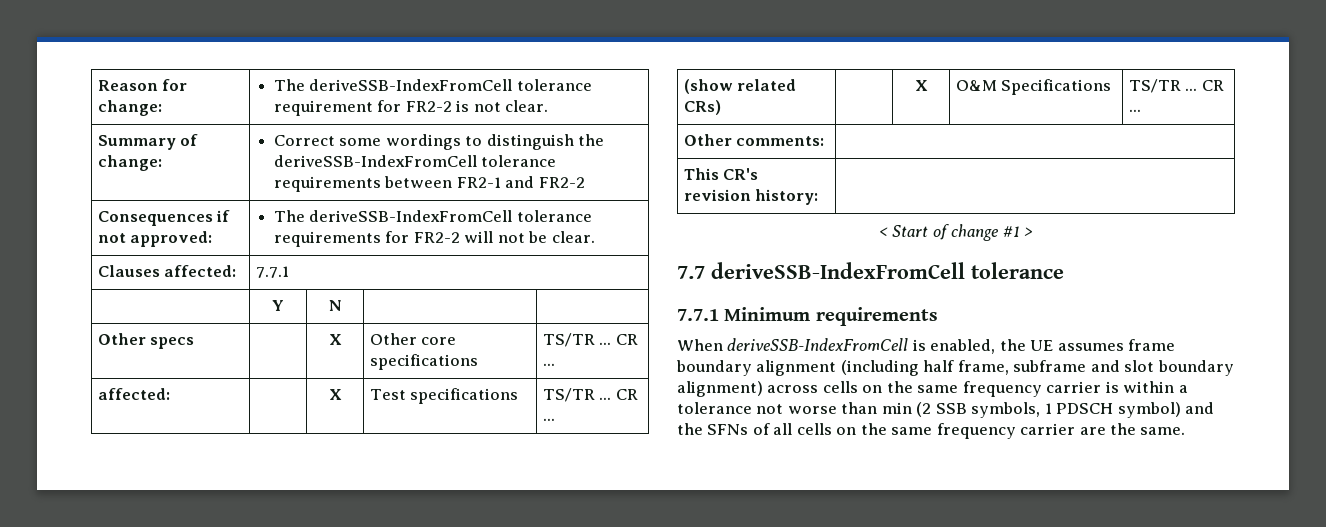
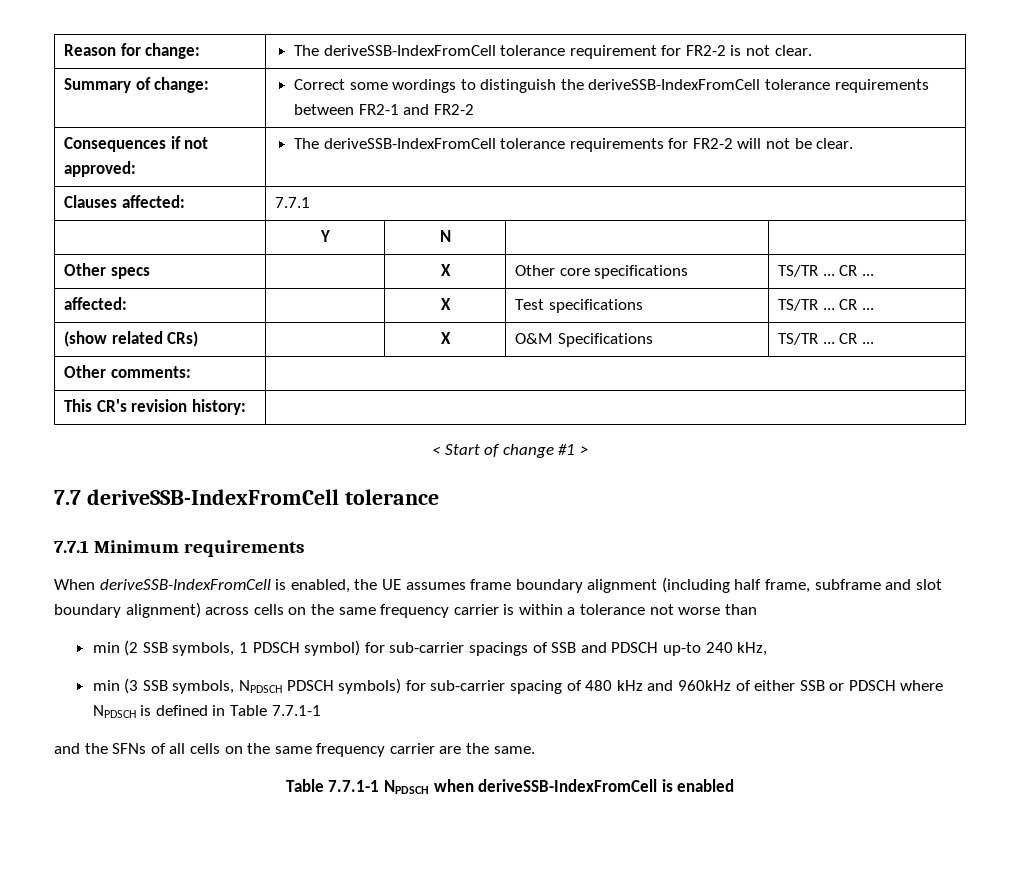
(878, 408) none -> (757, 609) //
(1181, 410) none -> [364,642,768,656] [92,678,944,694] [92,705,321,718] for sub-carrier spacings of SSB and PDSCH up-to 240 kHz, // min (3 SSB symbols, NPDSCH PDSCH symbols) for sub-carrier spacing of 480 kHz and 960kHz of either SSB or PDSCH where NPDSCH is defined in Table 7.7.1-1 //
(1186, 431) none -> [285,779,735,794] // Table 7.7.1-1 NPDSCH when deriveSSB-IndexFromCell is enabled

